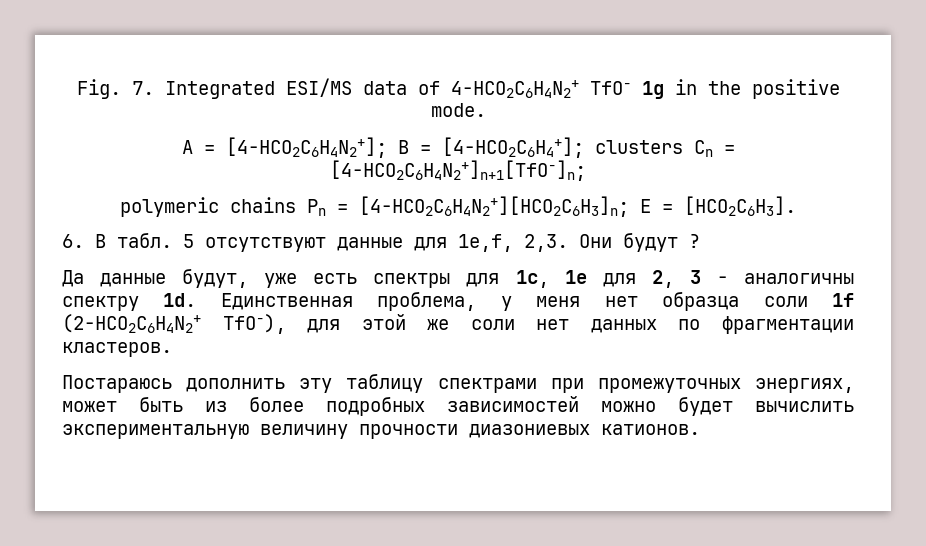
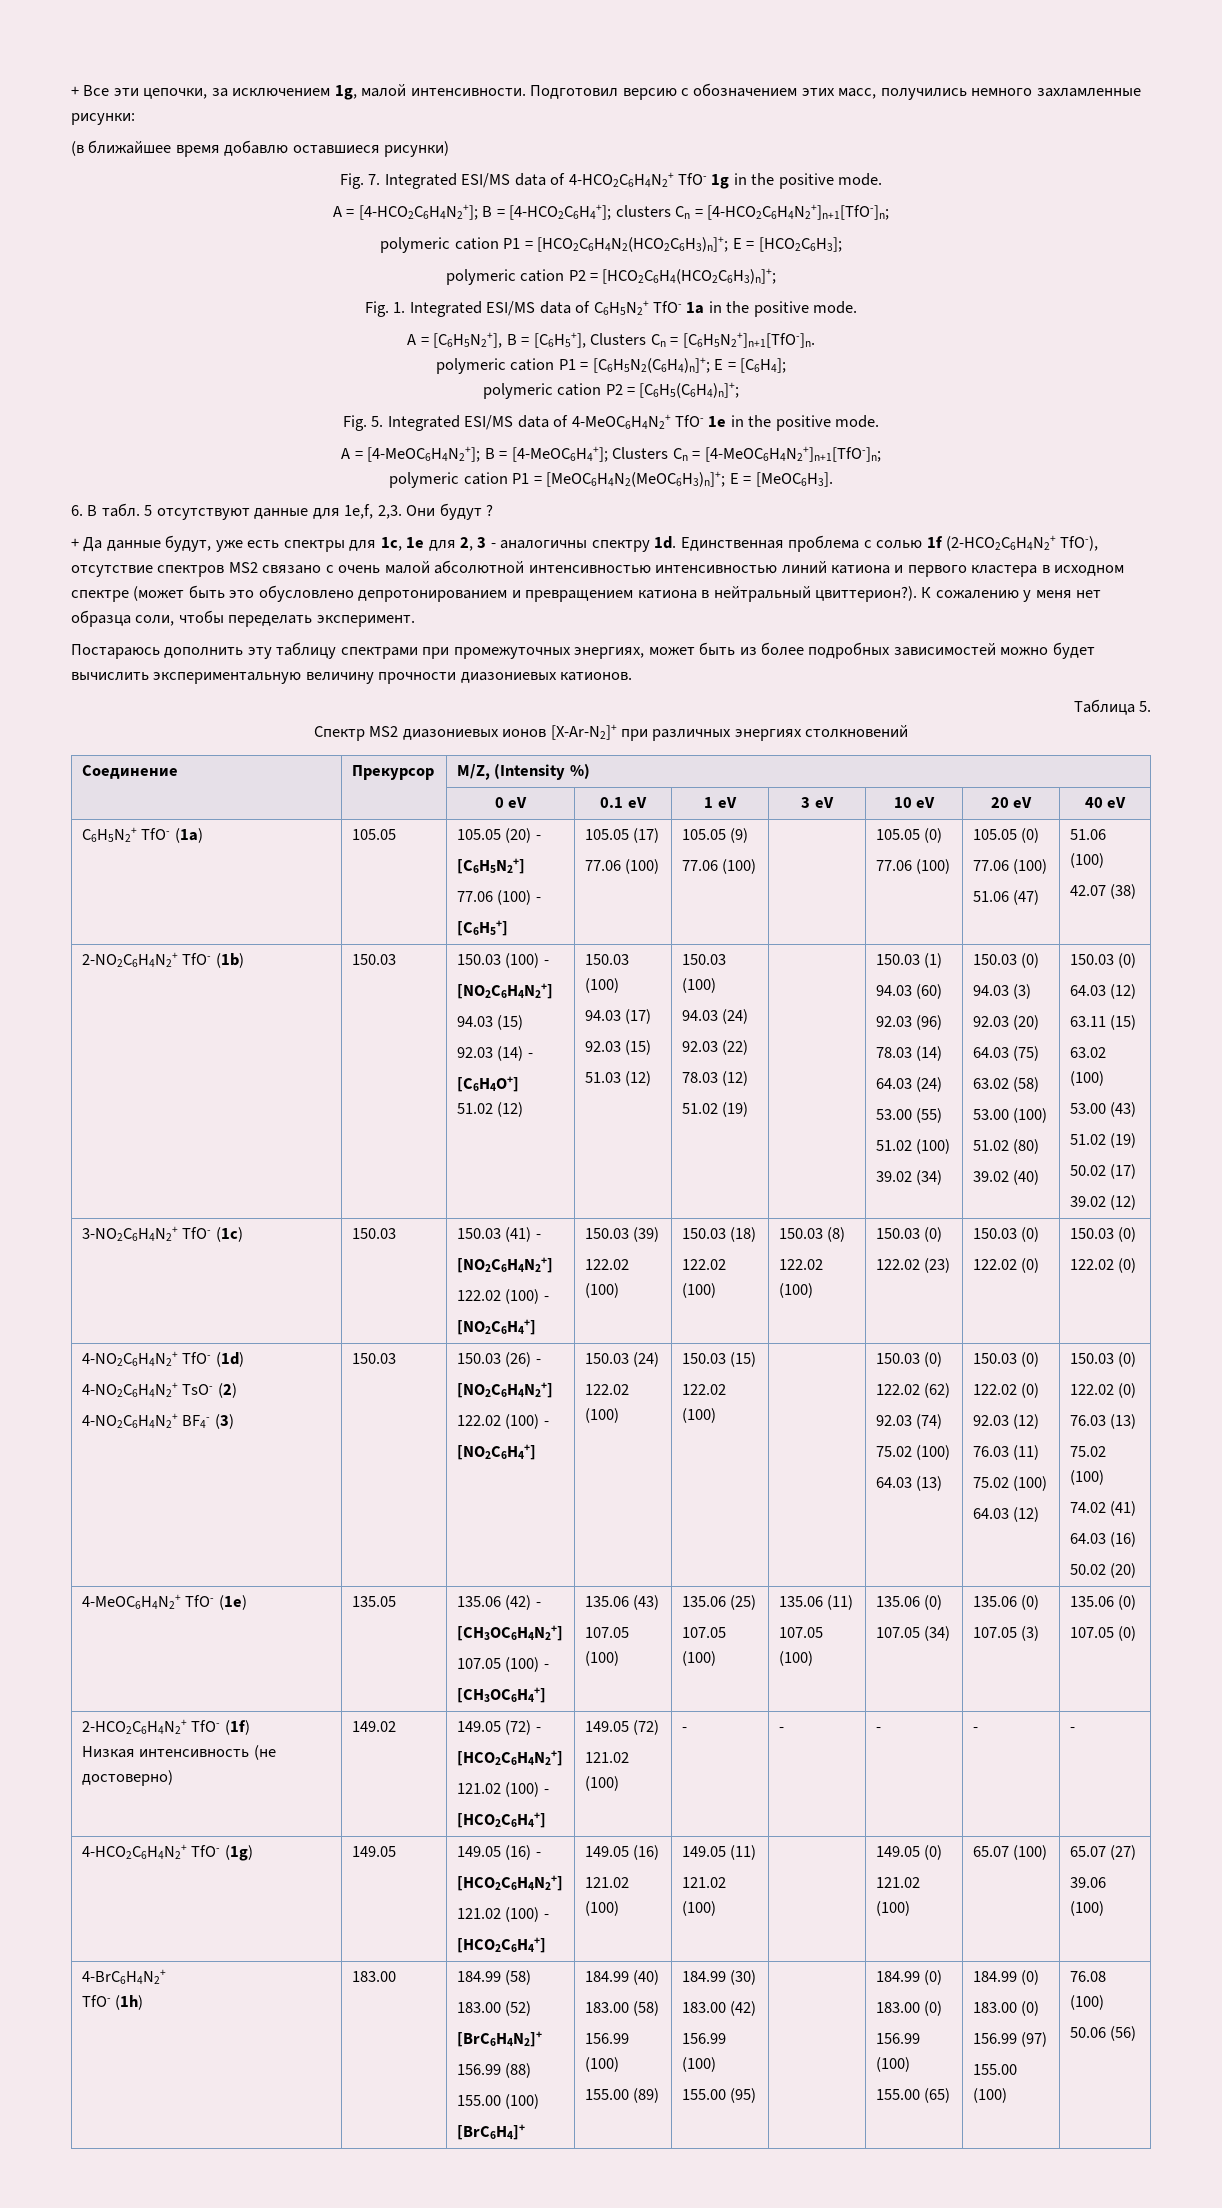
(76, 89) none -> [71,83,1141,100] [71,113,135,125] [71,140,450,157] + Все эти цепочки, за исключением 1g, малой интенсивности. Подготовил версию с обозначением этих масс, получились немного захламленные рисунки: // (в ближайшее время добавлю оставшиеся рисунки) //
[230,196,796,217] chains Pn = [4-HCO2C6H4N2+][HCO2C6H3]n; E = [HCO2C6H3]. -> [454,236,842,252] [445,268,777,285] [364,300,858,317] [407,332,815,348] [435,357,787,374] [482,382,740,399] [342,414,880,431] [341,446,881,462] [389,471,833,488] cation P1 = [HCO2C6H4N2(HCO2C6H3)n]+; E = [HCO2C6H3]; // polymeric cation P2 = [HCO2C6H4(HCO2C6H3)n]+; // Fig. 1. Integrated ESI/MS data of C6H5N2+ TfO- 1a in the positive mode. // A = [C6H5N2+], B = [C6H5+], Clusters Cn = [C6H5N2+]n+1[TfO-]n. // polymeric cation P1 = [C6H5N2(C6H4)n]+; E = [C6H4]; // polymeric cation P2 = [C6H5(C6H4)n]+; // Fig. 5. Integrated ESI/MS data of 4-MeOC6H4N2+ TfO- 1e in the positive mode. // A = [4-MeOC6H4N2+]; B = [4-MeOC6H4+]; Clusters Cn = [4-MeOC6H4N2+]n+1[TfO-]n; // polymeric cation P1 = [MeOC6H4N2(MeOC6H3)n]+; E = [MeOC6H3].
(700, 241) none -> [71,538,79,548] +
[377,292,855,311] [62,314,854,334] [62,342,172,357] проблема, у меня нет образца соли 1f (2-HCO2C6H4N2+ TfO-), для этой же соли нет данных по фрагментации кластеров. -> [788,535,1099,552] [71,560,1125,577] [71,585,1102,602] [71,610,415,627] проблема с солью 1f (2-HCO2C6H4N2+ TfO-), отсутствие спектров MS2 связано с очень малой абсолютной интенсивностью интенсивностью линий катиона и первого кластера в исходном спектре (может быть это обусловлено депротонированием и превращением катиона в нейтральный цвиттерион?). К сожалению у меня нет образца соли, чтобы переделать эксперимент.
(700, 429) none -> [1073,699,1151,715] [313,724,909,741] [81,765,178,779] [351,765,434,780] [456,763,590,780] [494,797,528,808] [600,797,647,808] [704,797,737,808] [801,797,834,808] [893,797,936,808] [990,797,1033,808] [1084,797,1127,808] [81,827,203,843] [351,829,396,840] [456,828,541,843] [456,858,525,874] [456,890,541,905] [456,920,508,936] [584,828,660,843] [584,859,660,874] [681,828,749,843] [681,859,757,874] [875,828,943,843] [875,859,951,874] [972,828,1040,843] [972,859,1048,874] [972,890,1040,905] [1069,829,1106,840] [1069,853,1104,868] [1069,884,1137,899] [81,952,244,968] [351,954,396,965] [456,953,549,968] [456,983,553,999] [456,1015,524,1030] [456,1046,533,1061] [456,1076,519,1092] [456,1102,524,1117] [584,954,629,965] [584,978,619,993] [584,1009,652,1024] [584,1040,652,1055] [584,1071,652,1086] [681,954,726,965] [681,978,716,993] [681,1009,749,1024] [681,1040,749,1055] [681,1071,749,1086] [681,1102,749,1117] [875,953,943,968] [875,984,943,999] [875,1015,943,1030] [875,1046,943,1061] [875,1077,943,1092] [875,1108,943,1123] [875,1139,951,1154] [875,1170,943,1185] [972,953,1040,968] [972,984,1032,999] [972,1015,1040,1030] [972,1046,1040,1061] [972,1077,1040,1092] [972,1108,1048,1123] [972,1139,1040,1154] [972,1170,1040,1185] [1069,953,1137,968] [1069,984,1137,999] [1069,1015,1137,1030] [1069,1047,1106,1058] [1069,1071,1104,1086] [1069,1102,1137,1117] [1069,1133,1137,1148] [1069,1164,1137,1179] [1069,1195,1137,1210] [81,1226,243,1242] [351,1228,396,1239] [456,1227,541,1242] [456,1257,553,1273] [456,1289,549,1304] [456,1319,536,1335] [584,1227,660,1242] [584,1259,629,1270] [584,1283,619,1298] [681,1227,757,1242] [681,1259,726,1270] [681,1283,716,1298] [778,1227,846,1242] [778,1259,823,1270] [778,1283,813,1298] [875,1227,943,1242] [875,1258,951,1273] [972,1227,1040,1242] [972,1258,1040,1273] [1069,1227,1137,1242] [1069,1258,1137,1273] [81,1351,244,1367] [81,1382,237,1398] [81,1413,234,1429] [351,1353,396,1364] [456,1352,541,1367] [456,1382,553,1398] [456,1414,549,1429] [456,1444,536,1460] [584,1352,660,1367] [584,1384,629,1395] [584,1408,619,1423] [681,1352,757,1367] [681,1384,726,1395] [681,1408,716,1423] [875,1352,943,1367] [875,1383,951,1398] [875,1414,943,1429] [875,1445,951,1460] [875,1476,943,1491] [972,1352,1040,1367] [972,1383,1040,1398] [972,1414,1040,1429] [972,1445,1040,1460] [972,1476,1048,1491] [972,1507,1040,1522] [1069,1352,1137,1367] [1069,1383,1137,1398] [1069,1414,1137,1429] [1069,1446,1106,1457] [1069,1470,1104,1485] [1069,1501,1137,1516] [1069,1532,1137,1547] [1069,1563,1137,1578] [81,1594,247,1610] [351,1596,396,1607] [456,1595,541,1610] [456,1625,563,1641] [456,1657,549,1672] [456,1687,546,1703] [584,1595,660,1610] [584,1627,629,1638] [584,1651,619,1666] [681,1595,757,1610] [681,1627,726,1638] [681,1651,716,1666] [778,1595,854,1610] [778,1627,823,1638] [778,1651,813,1666] [875,1595,943,1610] [875,1626,951,1641] [972,1595,1040,1610] [972,1626,1040,1641] [1069,1595,1137,1610] [1069,1626,1137,1641] [81,1719,250,1735] [81,1745,276,1760] [81,1770,173,1786] [351,1721,396,1732] [456,1720,541,1735] [456,1750,563,1766] [456,1782,549,1797] [456,1812,546,1828] [584,1720,660,1735] [584,1752,629,1763] [584,1776,619,1791] [681,1727,687,1732] [778,1727,784,1732] [875,1727,881,1732] [972,1727,978,1732] [1069,1727,1075,1732] [81,1844,253,1861] [351,1846,396,1857] [456,1845,541,1860] [456,1875,563,1891] [456,1907,549,1922] [456,1937,546,1953] [584,1845,660,1860] [584,1877,629,1888] [584,1901,619,1916] [681,1845,757,1860] [681,1877,726,1888] [681,1901,716,1916] [875,1845,943,1860] [875,1877,920,1888] [875,1901,910,1916] [972,1845,1048,1860] [1069,1845,1137,1860] [1069,1877,1106,1888] [1069,1901,1104,1916] [81,1969,166,1984] [81,1995,144,2010] [351,1971,396,1982] [456,1970,532,1985] [456,2001,532,2016] [456,2031,542,2047] [456,2063,532,2078] [456,2094,540,2109] [456,2124,525,2140] [584,1970,660,1985] [584,2001,660,2016] [584,2033,629,2044] [584,2057,619,2072] [584,2088,660,2103] [681,1970,757,1985] [681,2001,757,2016] [681,2033,726,2044] [681,2057,716,2072] [681,2088,757,2103] [875,1970,943,1985] [875,2001,943,2016] [875,2033,920,2044] [875,2057,910,2072] [875,2088,951,2103] [972,1970,1040,1985] [972,2001,1040,2016] [972,2032,1048,2047] [972,2064,1017,2075] [972,2088,1007,2103] [1069,1971,1106,1982] [1069,1995,1104,2010] [1069,2026,1137,2041] // Таблица 5. // Спектр MS2 диазониевых ионов [X-Ar-N2]+ при различных энергиях столкновений // Соединение | Прекурсор | M/Z, (Intensity %) // | | 0 eV | 0.1 eV | 1 eV | 3 eV | 10 eV | 20 eV | 40 eV // C6H5N2+ TfO- (1a) | 105.05 | 105.05 (20) - // [C6H5N2+] // 77.06 (100) - // [C6H5+] | 105.05 (17) // 77.06 (100) | 105.05 (9) // 77.06 (100) | | 105.05 (0) // 77.06 (100) | 105.05 (0) // 77.06 (100) // 51.06 (47) | 51.06 (100) // 42.07 (38) // 2-NO2C6H4N2+ TfO- (1b) | 150.03 | 150.03 (100) - // [NO2C6H4N2+] // 94.03 (15) // 92.03 (14) - // [C6H4O+] // 51.02 (12) | 150.03 (100) // 94.03 (17) // 92.03 (15) // 51.03 (12) | 150.03 (100) // 94.03 (24) // 92.03 (22) // 78.03 (12) // 51.02 (19) | | 150.03 (1) // 94.03 (60) // 92.03 (96) // 78.03 (14) // 64.03 (24) // 53.00 (55) // 51.02 (100) // 39.02 (34) | 150.03 (0) // 94.03 (3) // 92.03 (20) // 64.03 (75) // 63.02 (58) // 53.00 (100) // 51.02 (80) // 39.02 (40) | 150.03 (0) // 64.03 (12) // 63.11 (15) // 63.02 (100) // 53.00 (43) // 51.02 (19) // 50.02 (17) // 39.02 (12) // 3-NO2C6H4N2+ TfO- (1c) | 150.03 | 150.03 (41) - // [NO2C6H4N2+] // 122.02 (100) - // [NO2C6H4+] | 150.03 (39) // 122.02 (100) | 150.03 (18) // 122.02 (100) | 150.03 (8) // 122.02 (100) | 150.03 (0) // 122.02 (23) | 150.03 (0) // 122.02 (0) | 150.03 (0) // 122.02 (0) // 4-NO2C6H4N2+ TfO- (1d) // 4-NO2C6H4N2+ TsO- (2) // 4-NO2C6H4N2+ BF4- (3) | 150.03 | 150.03 (26) - // [NO2C6H4N2+] // 122.02 (100) - // [NO2C6H4+] | 150.03 (24) // 122.02 (100) | 150.03 (15) // 122.02 (100) | | 150.03 (0) // 122.02 (62) // 92.03 (74) // 75.02 (100) // 64.03 (13) | 150.03 (0) // 122.02 (0) // 92.03 (12) // 76.03 (11) // 75.02 (100) // 64.03 (12) | 150.03 (0) // 122.02 (0) // 76.03 (13) // 75.02 (100) // 74.02 (41) // 64.03 (16) // 50.02 (20) // 4-MeOC6H4N2+ TfO- (1e) | 135.05 | 135.06 (42) - // [CH3OC6H4N2+] // 107.05 (100) - // [CH3OC6H4+] | 135.06 (43) // 107.05 (100) | 135.06 (25) // 107.05 (100) | 135.06 (11) // 107.05 (100) | 135.06 (0) // 107.05 (34) | 135.06 (0) // 107.05 (3) | 135.06 (0) // 107.05 (0) // 2-HСO2C6H4N2+ TfO- (1f) // Низкая интенсивность (не достоверно) | 149.02 | 149.05 (72) - // [HCO2C6H4N2+] // 121.02 (100) - // [HCO2C6H4+] | 149.05 (72) // 121.02 (100) | - | - | - | - | - // 4-HСO2C6H4N2+ TfO- (1g) | 149.05 | 149.05 (16) - // [HCO2C6H4N2+] // 121.02 (100) - // [HCO2C6H4+] | 149.05 (16) // 121.02 (100) | 149.05 (11) // 121.02 (100) | | 149.05 (0) // 121.02 (100) | 65.07 (100) | 65.07 (27) // 39.06 (100) // 4-BrC6H4N2+ // TfO- (1h) | 183.00 | 184.99 (58) // 183.00 (52) // [BrC6H4N2]+ // 156.99 (88) // 155.00 (100) // [BrC6H4]+ | 184.99 (40) // 183.00 (58) // 156.99 (100) // 155.00 (89) | 184.99 (30) // 183.00 (42) // 156.99 (100) // 155.00 (95) | | 184.99 (0) // 183.00 (0) // 156.99 (100) // 155.00 (65) | 184.99 (0) // 183.00 (0) // 156.99 (97) // 155.00 (100) | 76.08 (100) // 50.06 (56)

